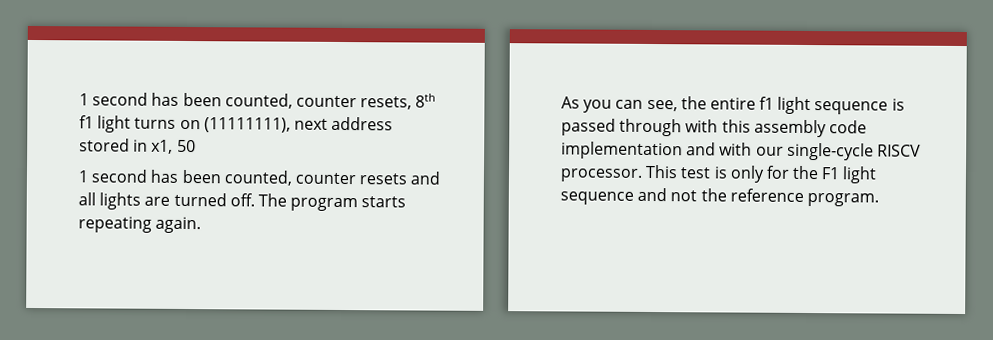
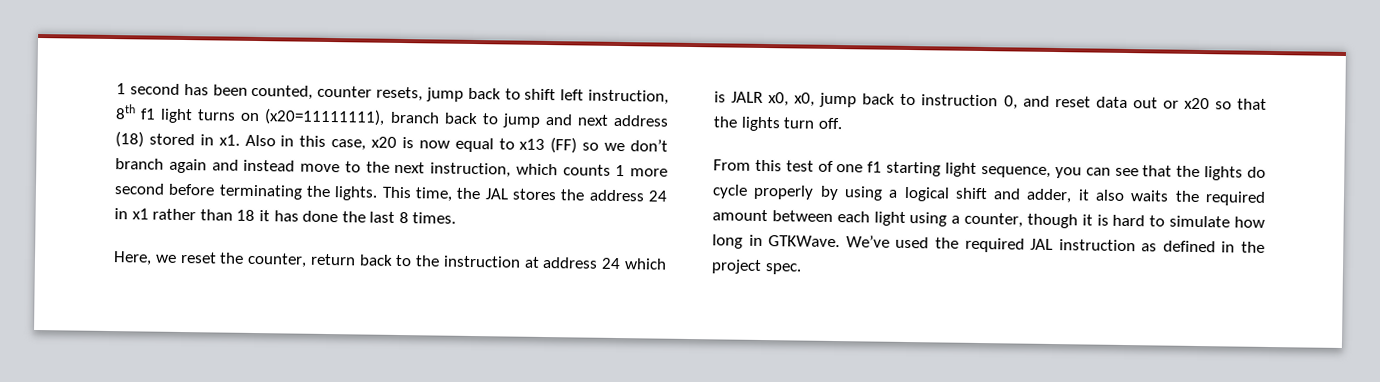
(413, 103) none -> [425,87,669,105] jump back to shift left instruction,
[203,117,291,133] (11111111), -> [264,108,573,128] (x20=11111111), branch back to jump and
(394, 123) none -> [115,131,144,148] (18)
[151,139,196,154] [78,169,441,186] [78,192,407,212] [78,216,202,234] [561,96,905,115] [561,118,867,138] [561,141,921,161] [560,164,878,184] [560,187,879,207] x1, 50 // 1 second has been counted, counter resets and all lights are turned off. The program starts repeating again. // As you can see, the entire f1 light sequence is passed through with this assembly code implementation and with our single-cycle RISCV processor. This test is only for the F1 light sequence and not the reference program. -> [218,134,668,154] [115,158,668,178] [114,183,668,202] [114,208,457,224] [113,251,667,270] [714,91,1267,110] [713,116,843,132] [713,159,1266,181] [712,184,1266,206] [712,209,1265,229] [712,234,1265,253] [711,259,802,275] x1. Also in this case, x20 is now equal to x13 (FF) so we don’t branch again and instead move to the next instruction, which counts 1 more second before terminating the lights. This time, the JAL stores the address 24 in x1 rather than 18 it has done the last 8 times. // Here, we reset the counter, return back to the instruction at address 24 which is JALR x0, x0, jump back to instruction 0, and reset data out or x20 so that the lights turn off. // From this test of one f1 starting light sequence, you can see that the lights do cycle properly by using a logical shift and adder, it also waits the required amount between each light using a counter, though it is hard to simulate how long in GTKWave. We’ve used the required JAL instruction as defined in the project spec.

